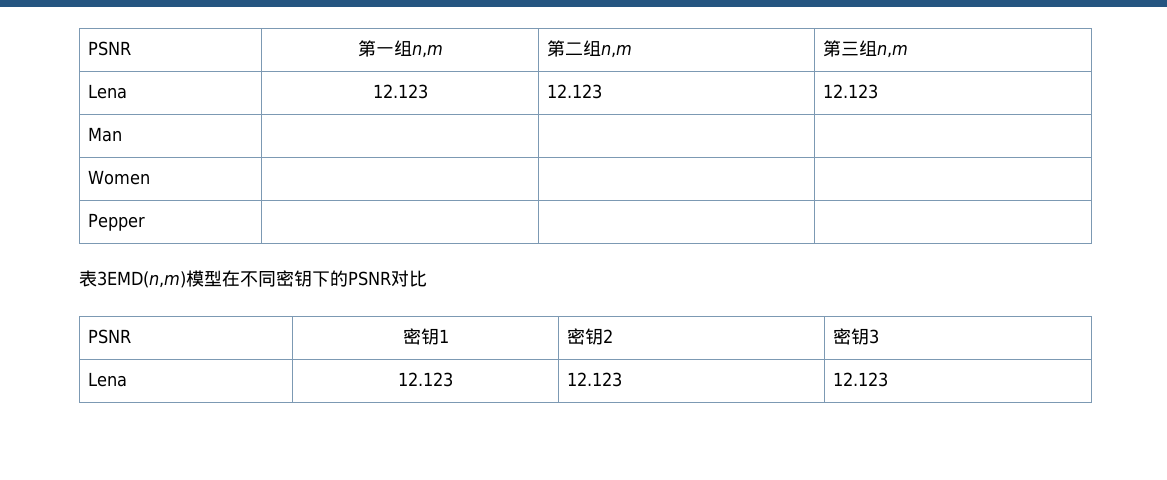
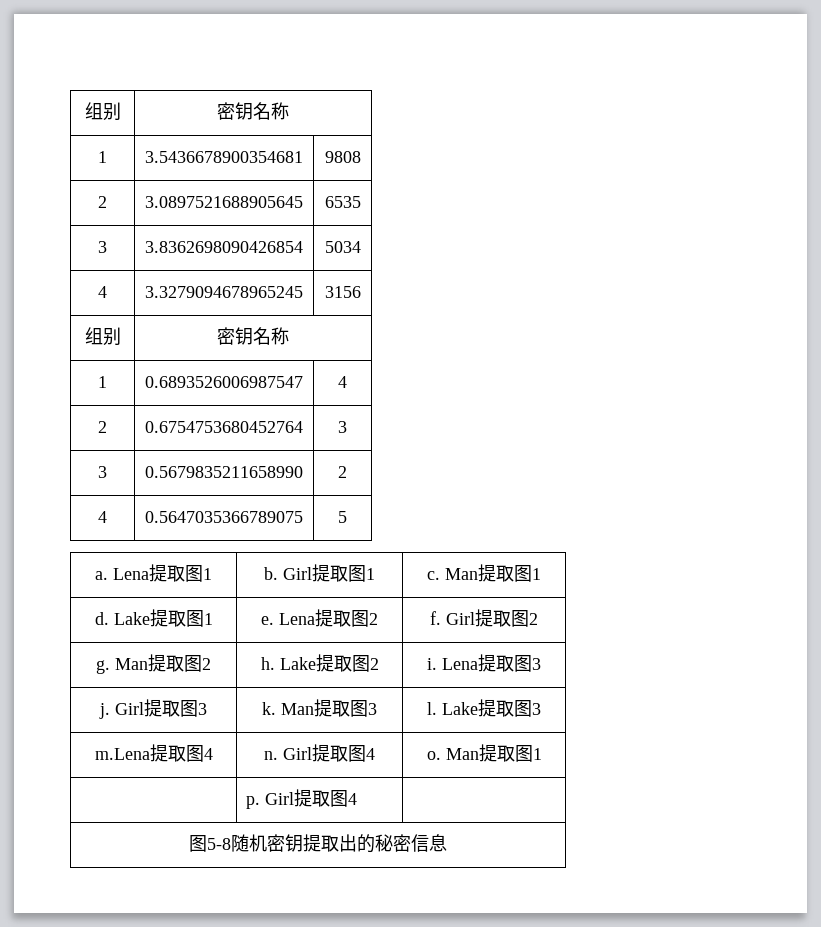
[88,41,132,56] [357,40,443,58] [547,40,633,58] [823,40,909,58] [88,84,128,99] [372,84,428,99] [547,84,603,99] [823,84,879,99] [88,127,123,142] [88,170,151,185] [88,213,146,231] [79,270,427,288] [88,329,132,344] [402,328,449,345] [567,328,614,345] [833,328,880,345] [88,372,128,387] [398,372,453,387] [567,372,623,387] [833,372,889,387] PSNR | 第一组n,m | 第二组n,m | 第三组n,m // Lena | 12.123 | 12.123 | 12.123 // Man | | | // Women | | | // Pepper | | | // 表3EMD(n,m)模型在不同密钥下的PSNR对比 // PSNR | 密钥1 | 密钥2 | 密钥3 // Lena | 12.123 | 12.123 | 12.123 -> [84,102,121,121] [217,102,289,120] [98,151,107,163] [145,151,303,163] [324,151,361,163] [98,196,107,208] [145,196,303,208] [324,196,361,208] [98,241,107,253] [145,241,303,253] [324,241,361,253] [98,286,107,298] [145,286,303,298] [324,286,361,298] [84,327,121,346] [217,327,289,345] [98,376,107,388] [145,376,303,388] [338,376,347,388] [98,421,107,433] [145,421,303,433] [338,421,347,433] [98,466,107,478] [145,466,303,478] [338,466,347,478] [98,511,107,523] [145,511,303,523] [338,511,347,523] [95,564,212,582] [264,564,375,582] [427,564,541,582] [94,609,213,627] [261,609,378,627] [430,609,538,627] [96,654,211,674] [260,654,379,672] [427,654,541,672] [99,699,207,719] [262,699,377,717] [427,699,541,717] [94,744,213,762] [264,744,375,762] [426,744,542,762] [246,789,358,809] [189,834,447,853] 组别 | 密钥名称 // 1 | 3.5436678900354681 | 9808 // 2 | 3.0897521688905645 | 6535 // 3 | 3.8362698090426854 | 5034 // 4 | 3.3279094678965245 | 3156 // 组别 | 密钥名称 // 1 | 0.6893526006987547 | 4 // 2 | 0.6754753680452764 | 3 // 3 | 0.5679835211658990 | 2 // 4 | 0.5647035366789075 | 5 // a. Lena提取图1 | b. Girl提取图1 | c. Man提取图1 // d. Lake提取图1 | e. Lena提取图2 | f. Girl提取图2 // g. Man提取图2 | h. Lake提取图2 | i. Lena提取图3 // j. Girl提取图3 | k. Man提取图3 | l. Lake提取图3 // m.Lena提取图4 | n. Girl提取图4 | o. Man提取图1 // | p. Girl提取图4 | // 图5-8随机密钥提取出的秘密信息

